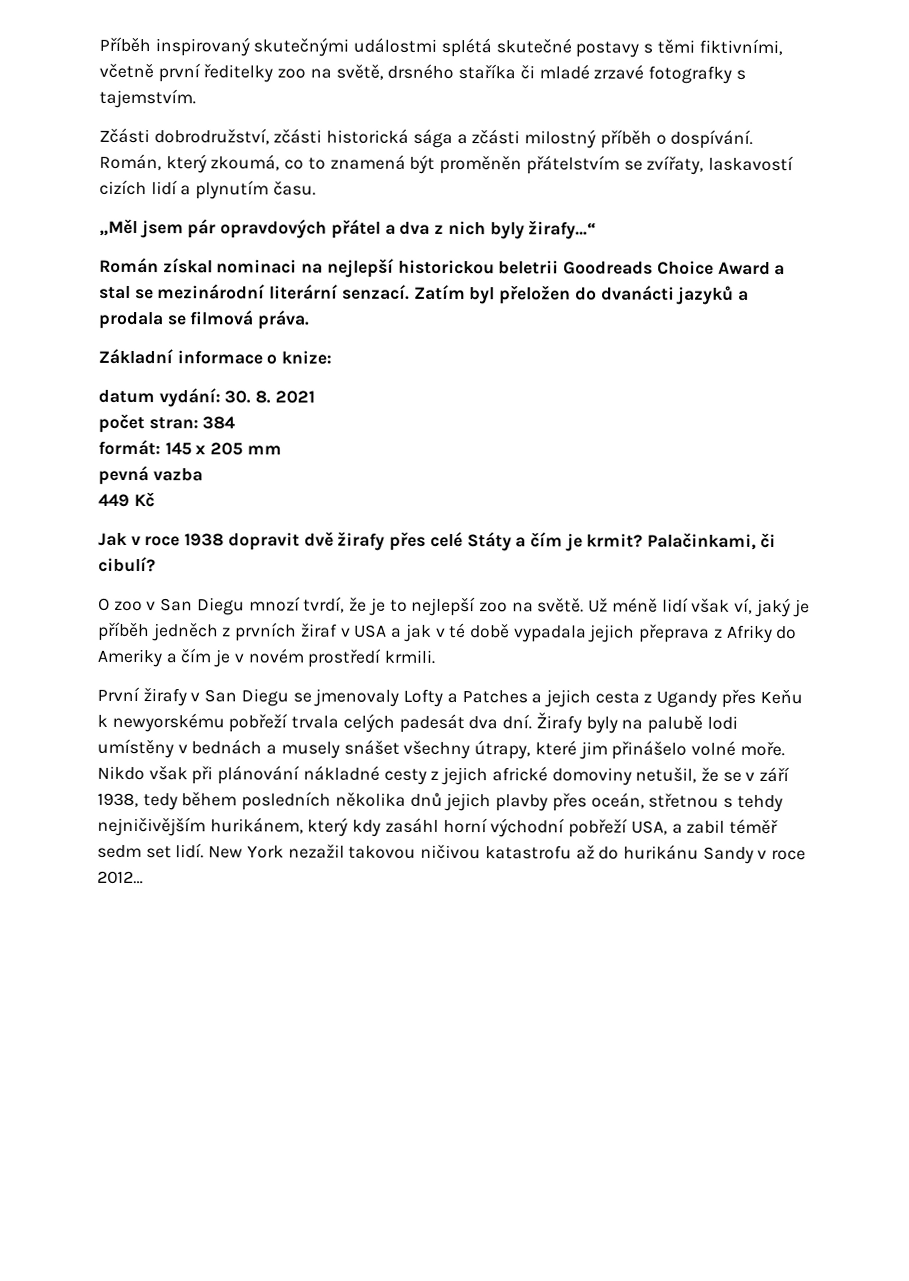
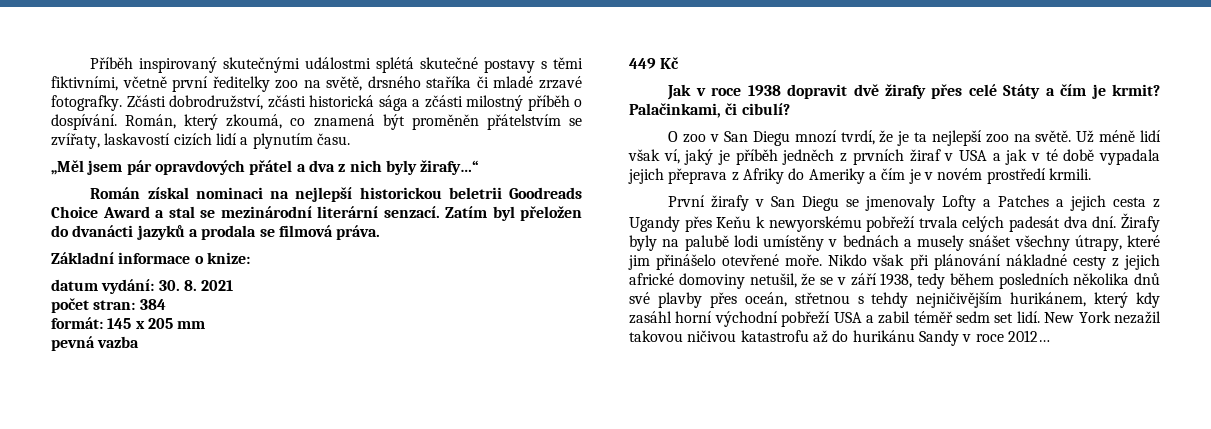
[647,65,746,84] [99,88,196,109] fotografky s tajemstvím. // -> [51,95,122,111] fotografky.
[307,157,326,170] to -> (306, 122) none
[389,599,408,612] to -> [914,132,928,142] ta
[690,740,736,756] volné -> [722,254,780,266] otevřené
[444,792,492,812] jejich -> [629,292,650,304] své
[630,820,668,835] USA, -> [833,312,862,323] USA

